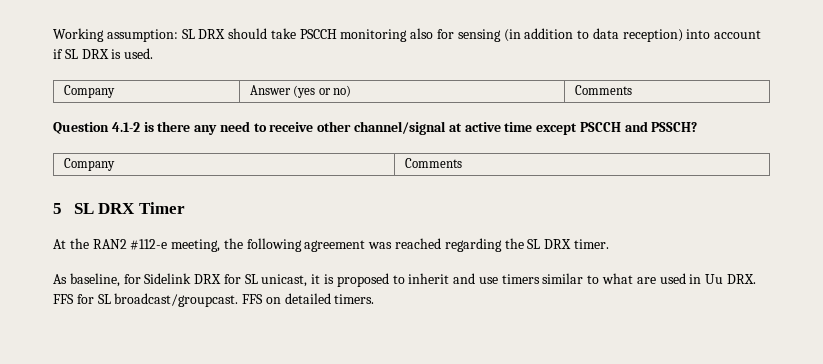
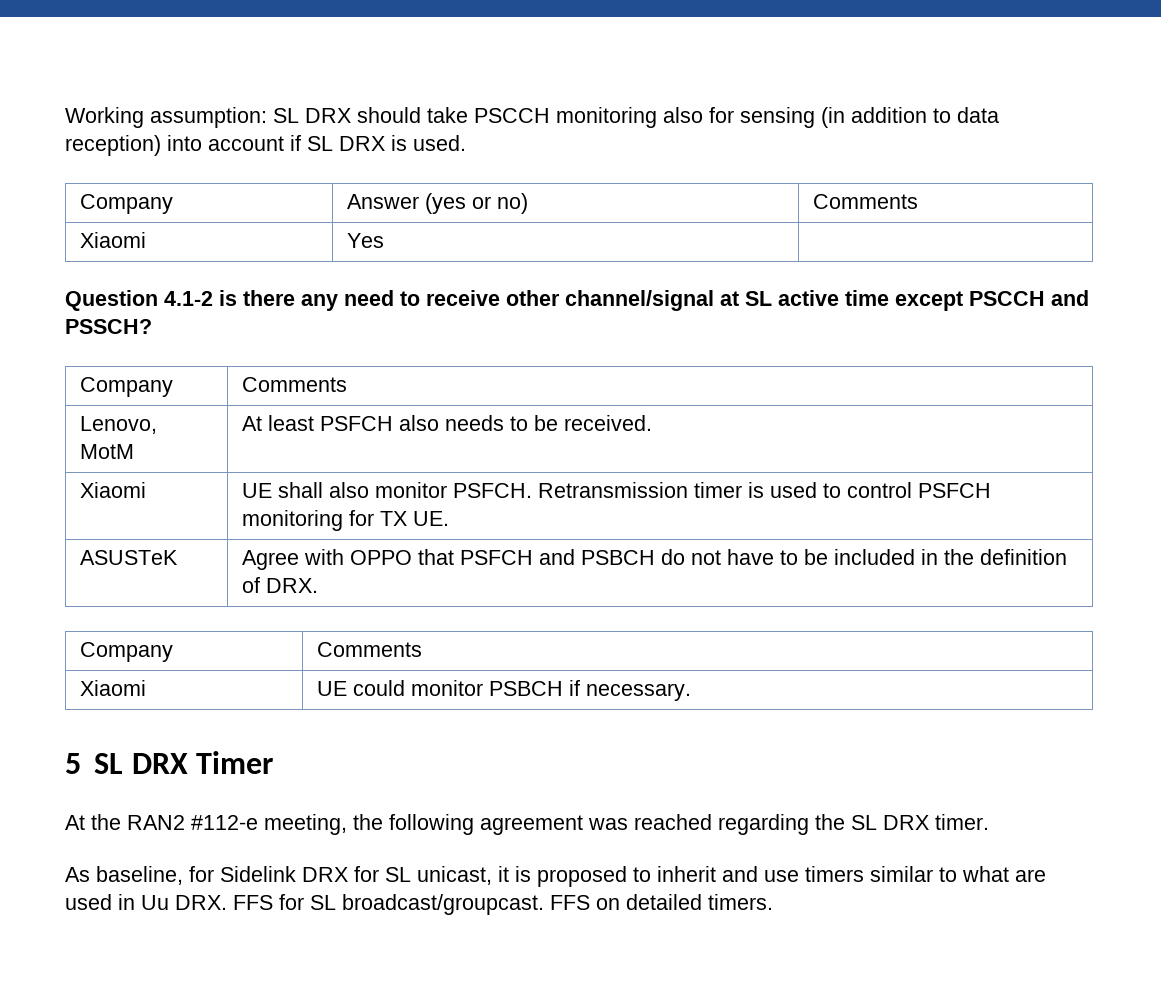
(632, 90) none -> [80,232,147,248] [347,233,385,248] // Xiaomi | Yes |
(462, 127) none -> [745,291,772,306] SL
(462, 163) none -> [80,416,158,434] [80,444,135,459] [242,415,653,431] [80,482,147,498] [242,482,992,498] [242,510,450,531] [80,550,179,565] [242,549,1068,570] [242,577,319,593] [80,642,174,662] [317,642,423,657] [80,680,147,696] [317,680,692,701] // Lenovo, MotM | At least PSFCH also needs to be received. // Xiaomi | UE shall also monitor PSFCH. Retransmission timer is used to control PSFCH monitoring for TX UE. // ASUSTeK | Agree with OPPO that PSFCH and PSBCH do not have to be included in the definition of DRX. // Company | Comments // Xiaomi | UE could monitor PSBCH if necessary.

